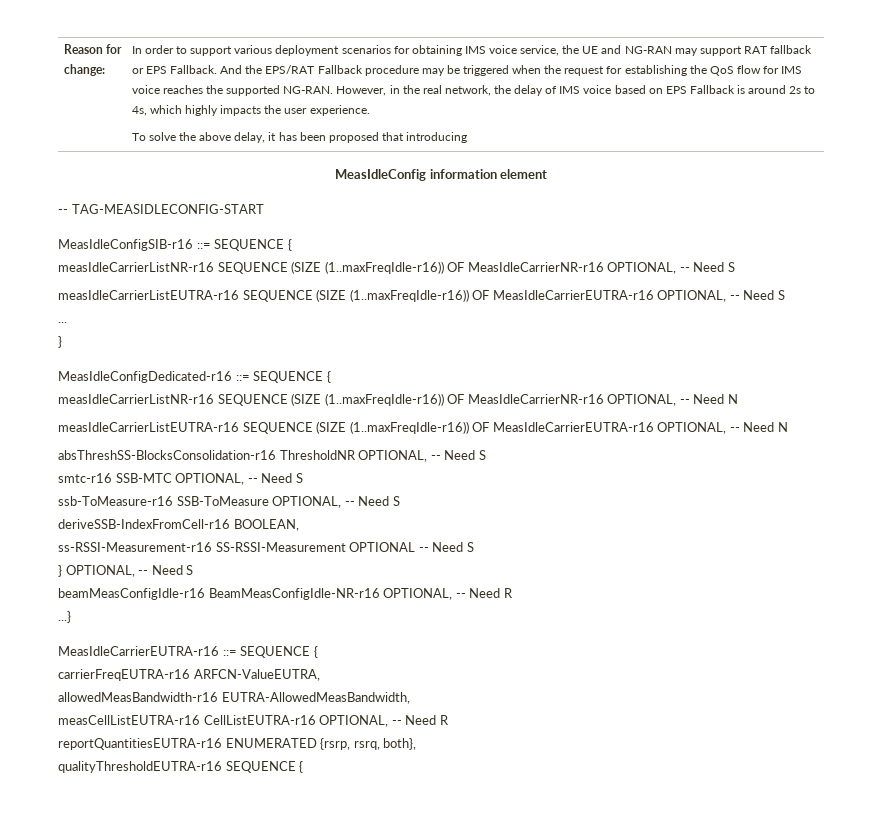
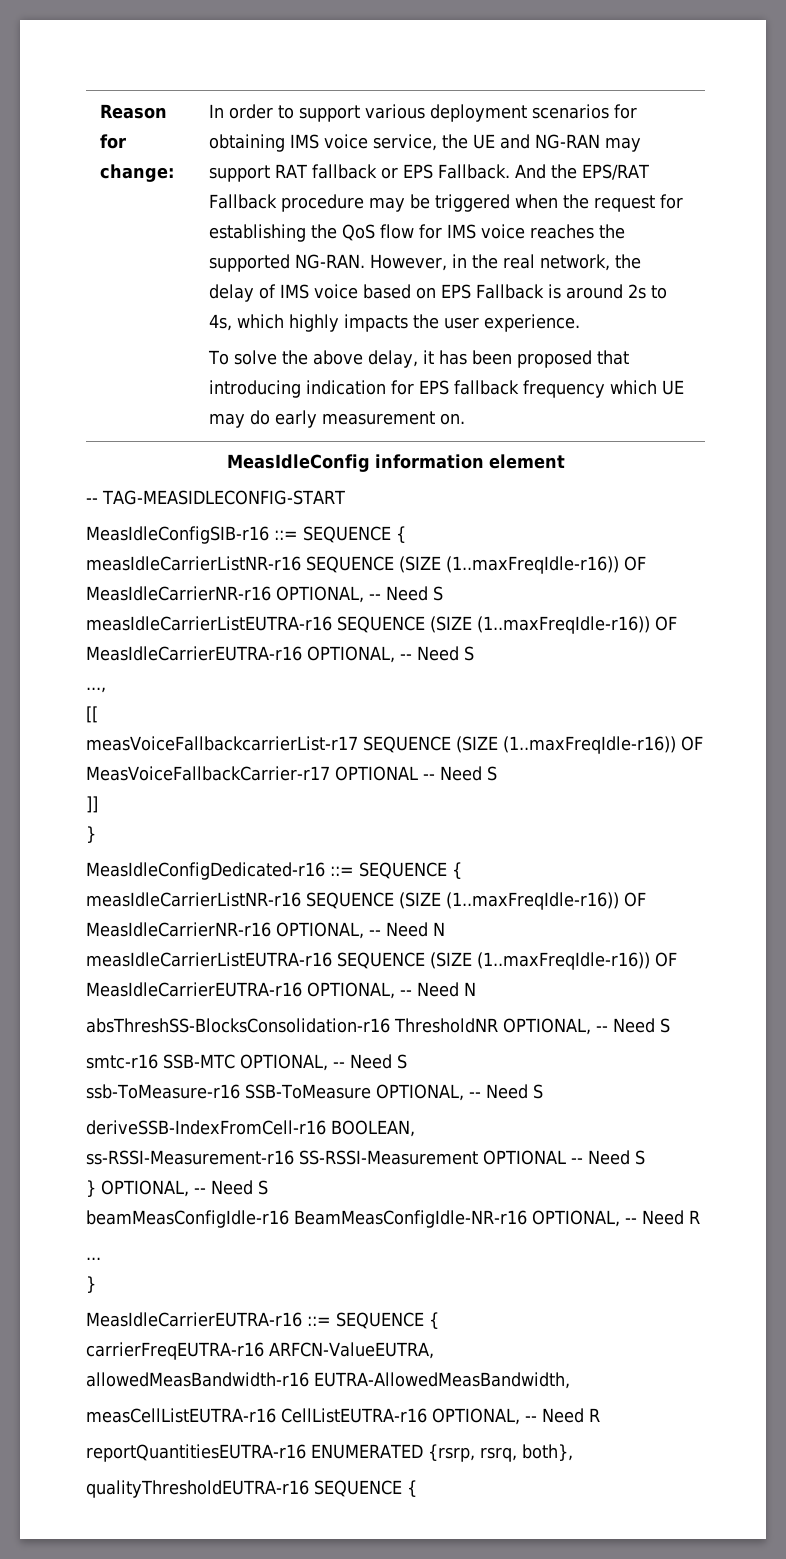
(467, 137) none -> [306,380,685,398] [209,410,466,428] indication for EPS fallback frequency which UE may do early measurement on.
[58,322,67,323] ... -> [86,687,106,693] [86,706,98,723] [86,736,703,754] [86,766,497,781] [86,796,98,813] ..., // [[ // measVoiceFallbackcarrierList-r17 SEQUENCE (SIZE (1..maxFreqIdle-r16)) OF MeasVoiceFallbackCarrier-r17 OPTIONAL -- Need S // ]]
[58,611,71,623] ...} -> [86,1257,101,1260] [86,1276,96,1293] ... // }

